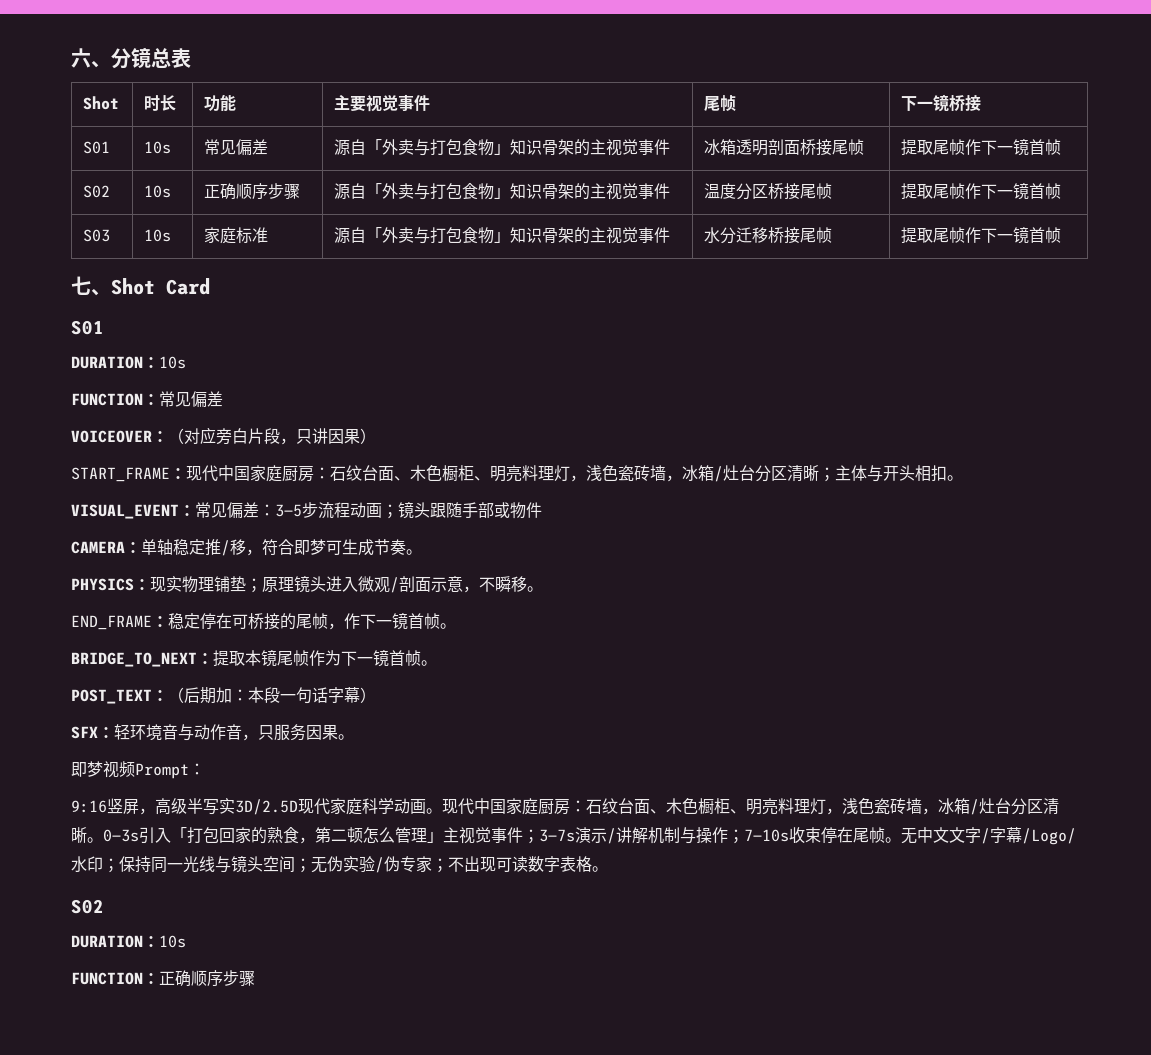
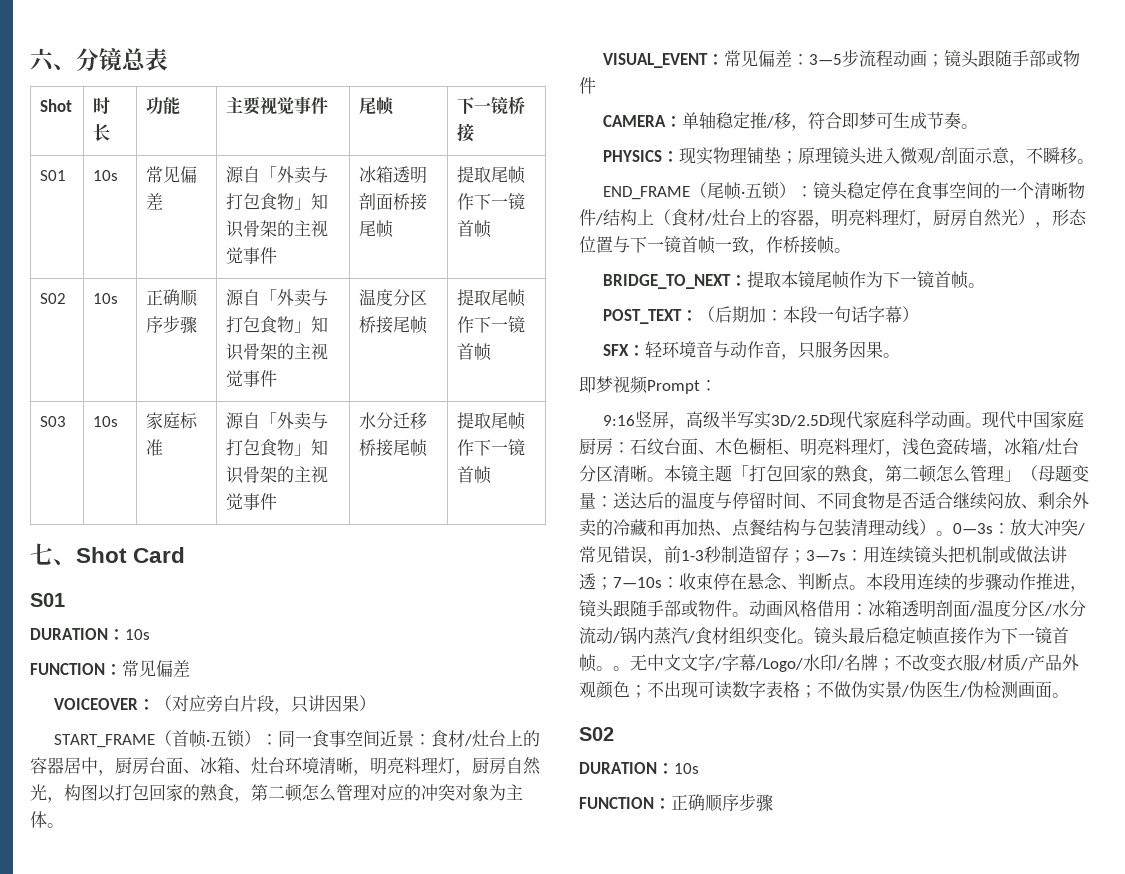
[170,465,947,482] ：现代中国家庭厨房：石纹台面、木色橱柜、明亮料理灯，浅色瓷砖墙，冰箱/灶台分区清晰；主体与开头相扣 -> [154,729,540,748] [30,757,541,776] [30,783,523,803] [30,811,47,828] （首帧·五锁）：同一食事空间近景：食材/灶台上的容器居中，厨房台面、冰箱、灶台环境清晰，明亮料理灯，厨房自然光，构图以打包回家的熟食，第二顿怎么管理对应的冲突对象为主体
[152,612,424,630] ：稳定停在可桥接的尾帧，作下一镜首 -> [689,181,1085,200] [579,209,1087,228] [579,235,817,255] （尾帧·五锁）：镜头稳定停在食事空间的一个清晰物件/结构上（食材/灶台上的容器，明亮料理灯，厨房自然光），形态位置与下一镜首帧一致，作桥接
[103,827,171,844] 0—3s引入 -> [664,464,732,482] 本镜主题
[443,827,885,844] 主视觉事件；3—7s演示/讲解机制与操作；7—10s收束停在尾帧 -> [1021,465,1089,482] [579,492,1089,510] [579,519,1085,537] [579,545,1067,565] [579,572,1087,592] [579,599,1086,618] [579,626,1069,645] [579,654,613,672] （母题变量：送达后的温度与停留时间、不同食物是否适合继续闷放、剩余外卖的冷藏和再加热、点餐结构与包装清理动线）。0—3s：放大冲突/常见错误，前1-3秒制造留存；3—7s：用连续镜头把机制或做法讲透；7—10s：收束停在悬念、判断点。本段用连续的步骤动作推进，镜头跟随手部或物件。动画风格借用：冰箱透明剖面/温度分区/水分流动/锅内蒸汽/食材组织变化。镜头最后稳定帧直接作为下一镜首帧。
[103,855,432,873] ；保持同一光线与镜头空间；无伪实验/伪专家 -> [836,654,1079,672] [579,681,630,699] /名牌；不改变衣服/材质/产品外观颜色
(592, 864) none -> [800,681,1052,699] ；不做伪实景/伪医生/伪检测画面

